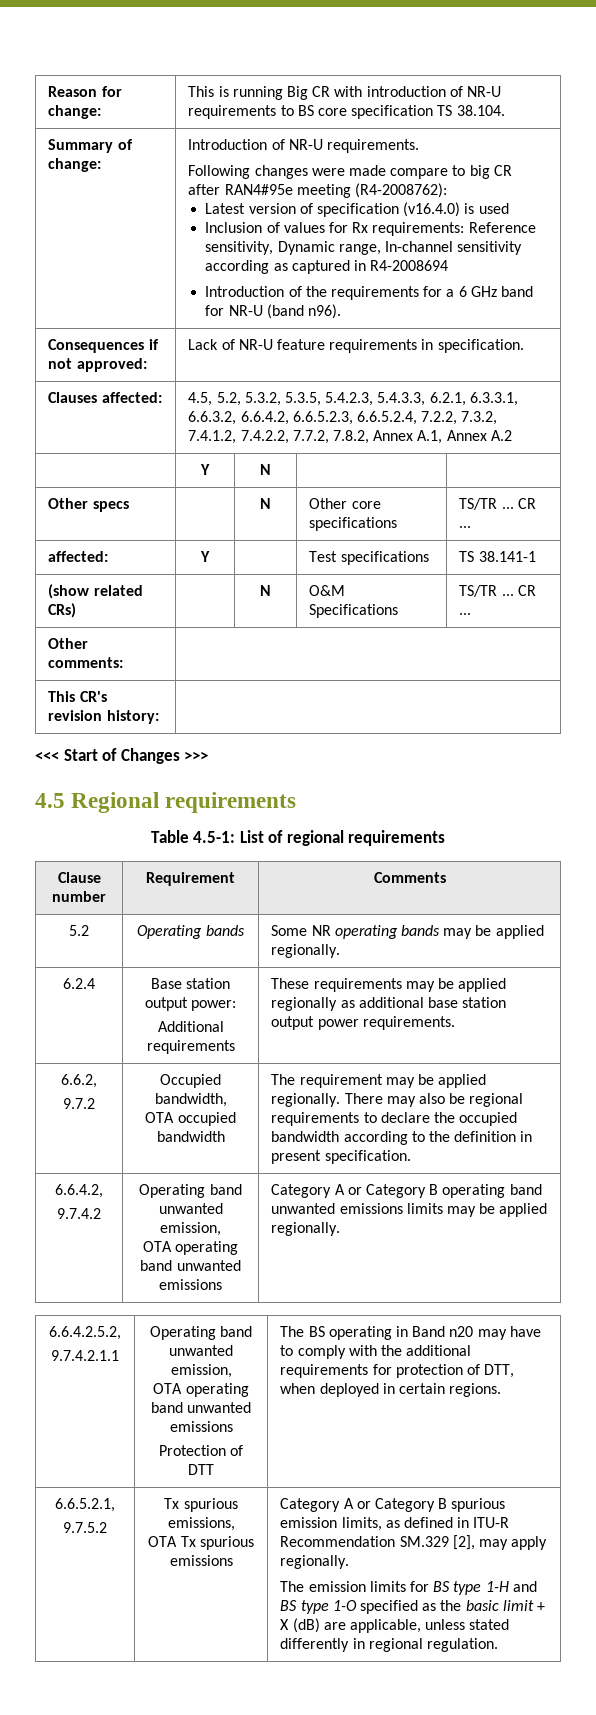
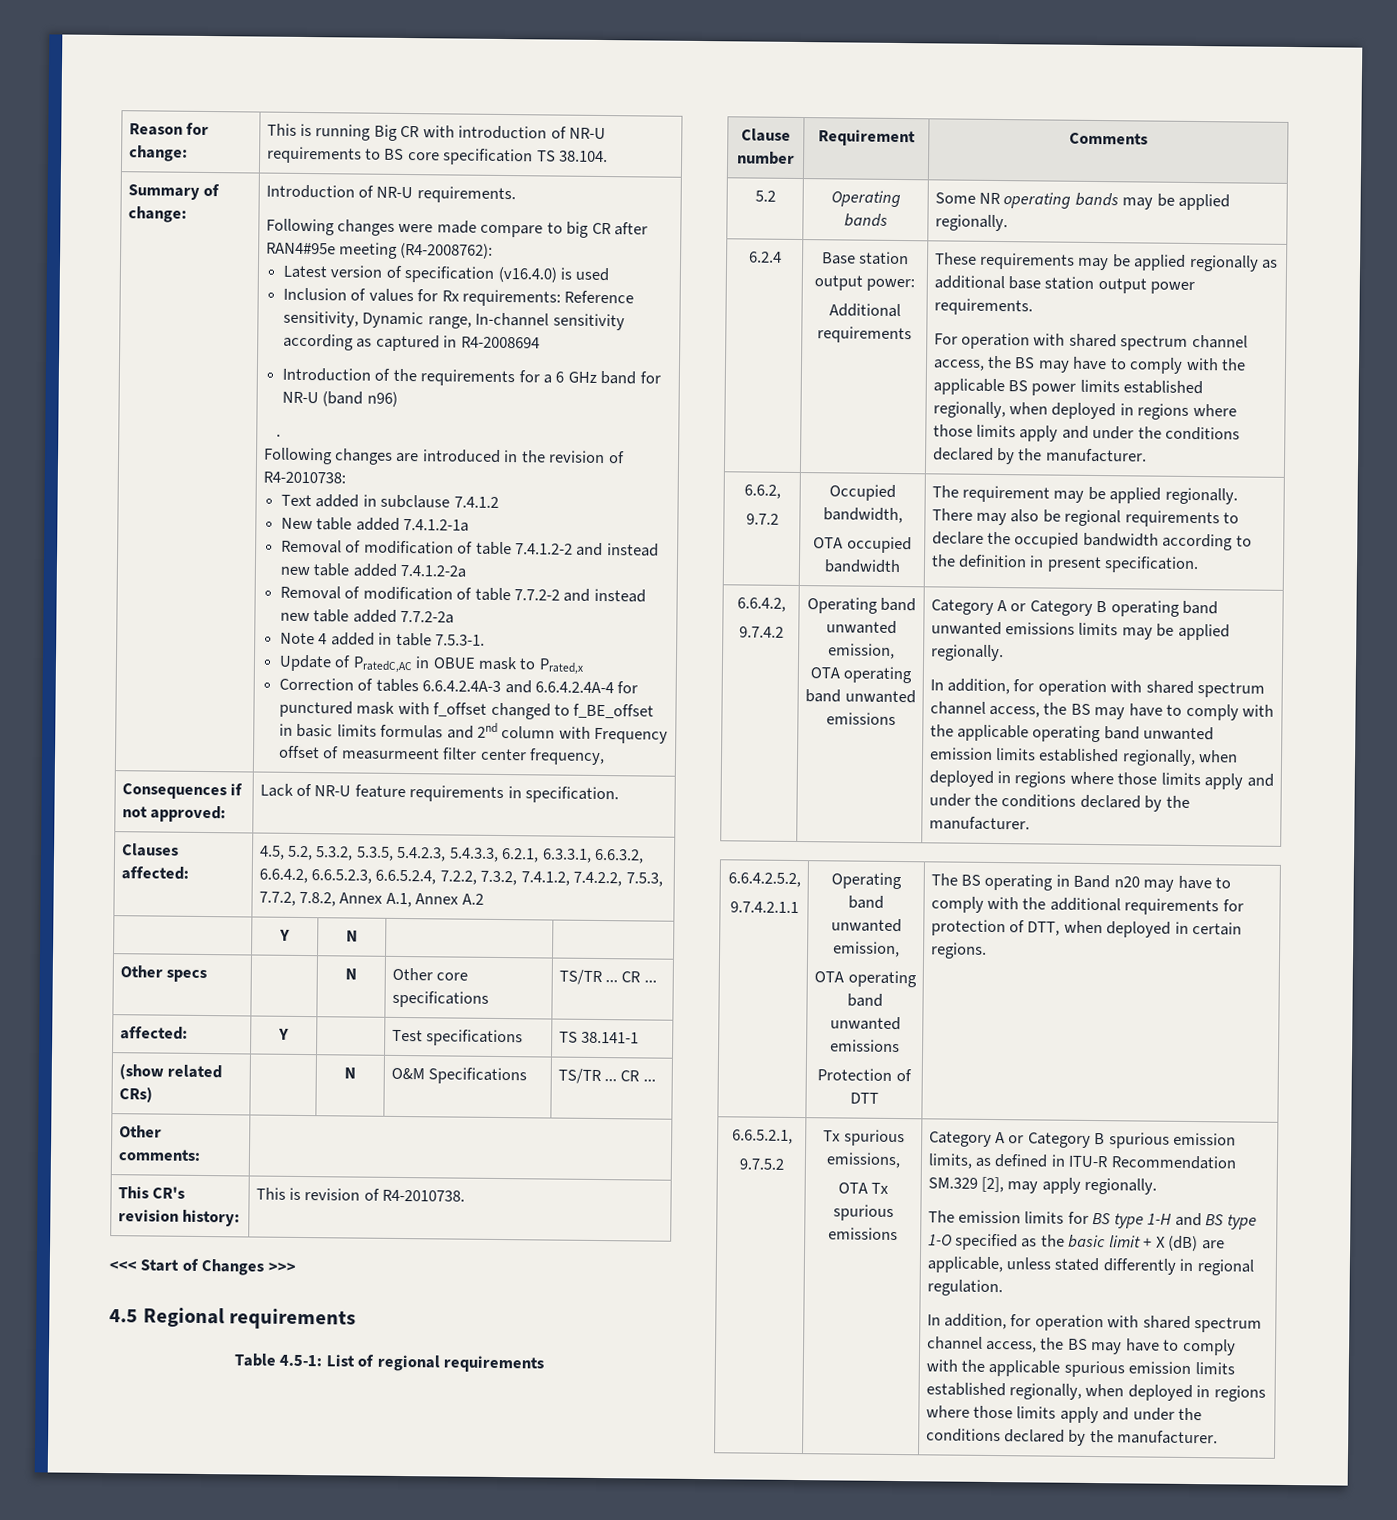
[307,304,341,319] n96). -> [366,391,398,407] [275,433,281,437] [262,447,625,465] [262,471,346,484] [280,494,499,509] [280,517,470,532] [280,539,659,557] [279,563,467,578] [279,585,646,603] [279,609,455,624] [279,632,485,647] [278,654,584,674] [278,677,639,694] [278,700,655,720] [278,722,669,744] [278,745,605,766] n96) // . // Following changes are introduced in the revision of R4-2010738: // Text added in subclause 7.4.1.2 // New table added 7.4.1.2-1a // Removal of modification of table 7.4.1.2-2 and instead new table added 7.4.1.2-2a // Removal of modification of table 7.7.2-2 and instead new table added 7.7.2-2a // Note 4 added in table 7.5.3-1. // Update of PratedC,AC in OBUE mask to Prated,x // Correction of tables 6.6.4.2.4A-3 and 6.6.4.2.4A-4 for punctured mask with f_offset changed to f_BE_offset in basic limits formulas and 2nd column with Frequency offset of measurmeent filter center frequency,
(289, 437) none -> [625,872,663,887] 7.5.3,
(159, 717) none -> [255,1187,466,1202] This is revision of R4-2010738.
(455, 1023) none -> [933,332,1248,351] [932,355,1247,374] [932,378,1204,396] [932,401,1237,420] [932,424,1241,442] [932,447,1147,465] // For operation with shared spectrum channel access, the BS may have to comply with the applicable BS power limits established regionally, when deployed in regions where those limits apply and under the conditions declared by the manufacturer.
(341, 1229) none -> [929,678,1266,698] [929,701,1275,721] [929,724,1215,743] [929,747,1239,767] [928,770,1274,790] [928,793,1190,812] [928,816,1030,831] // In addition, for operation with shared spectrum channel access, the BS may have to comply with the applicable operating band unwanted emission limits established regionally, when deployed in regions where those limits apply and under the conditions declared by the manufacturer.
(498, 1645) none -> [926,1313,1263,1333] [926,1336,1236,1356] [925,1359,1235,1378] [925,1382,1266,1402] [925,1405,1203,1424] [925,1428,1219,1446] // In addition, for operation with shared spectrum channel access, the BS may have to comply with the applicable spurious emission limits established regionally, when deployed in regions where those limits apply and under the conditions declared by the manufacturer.

